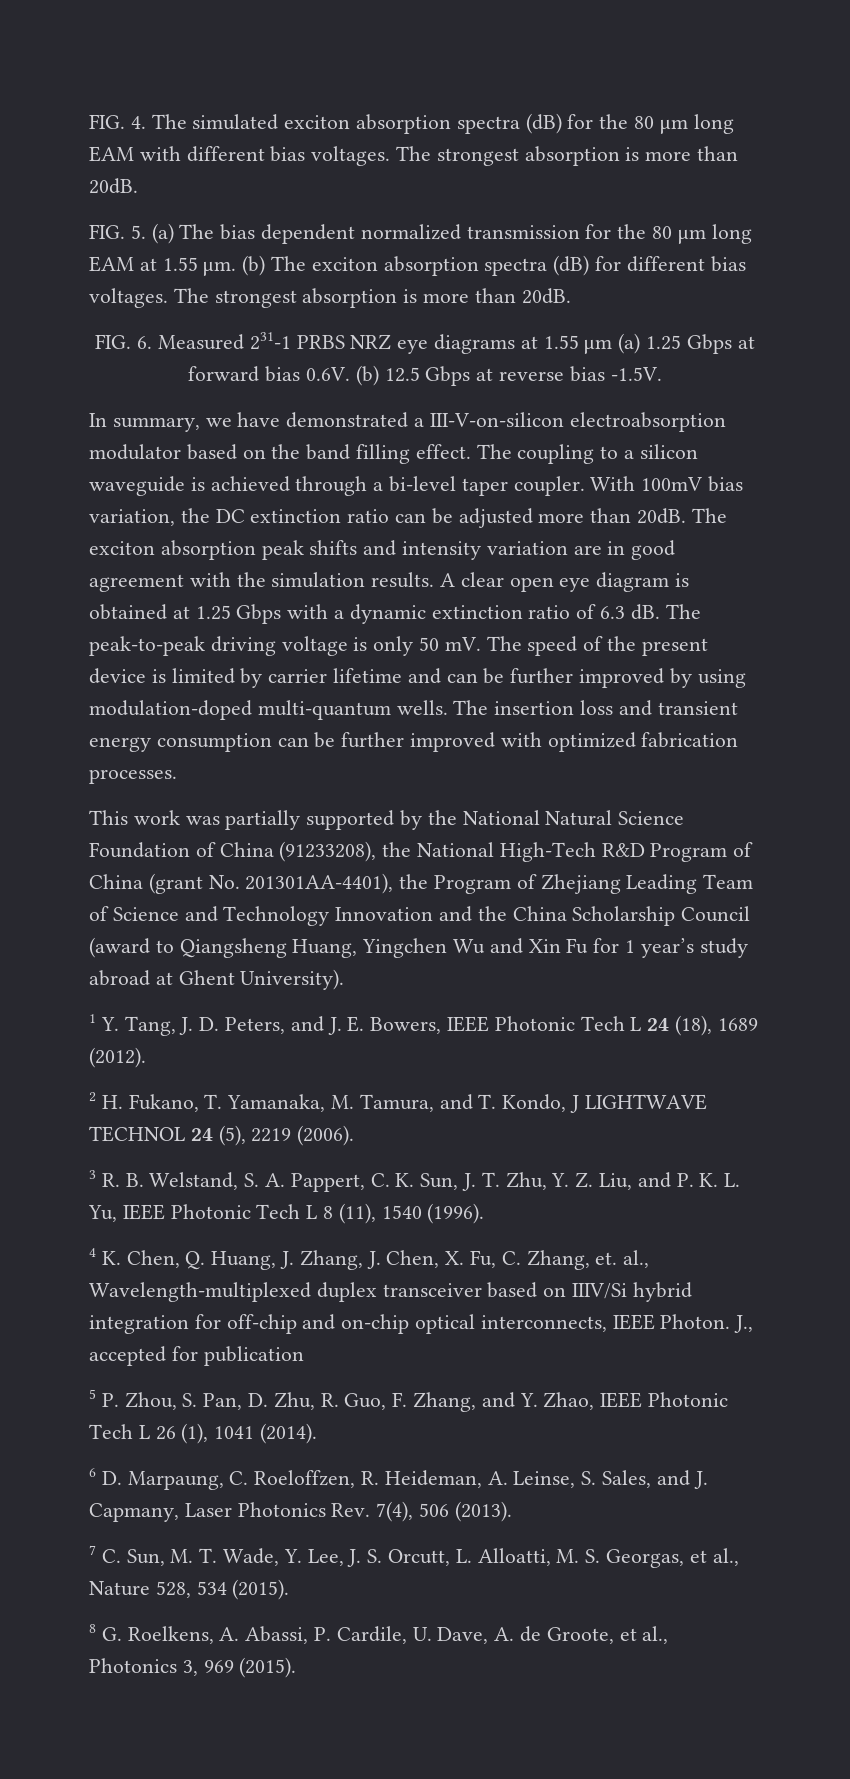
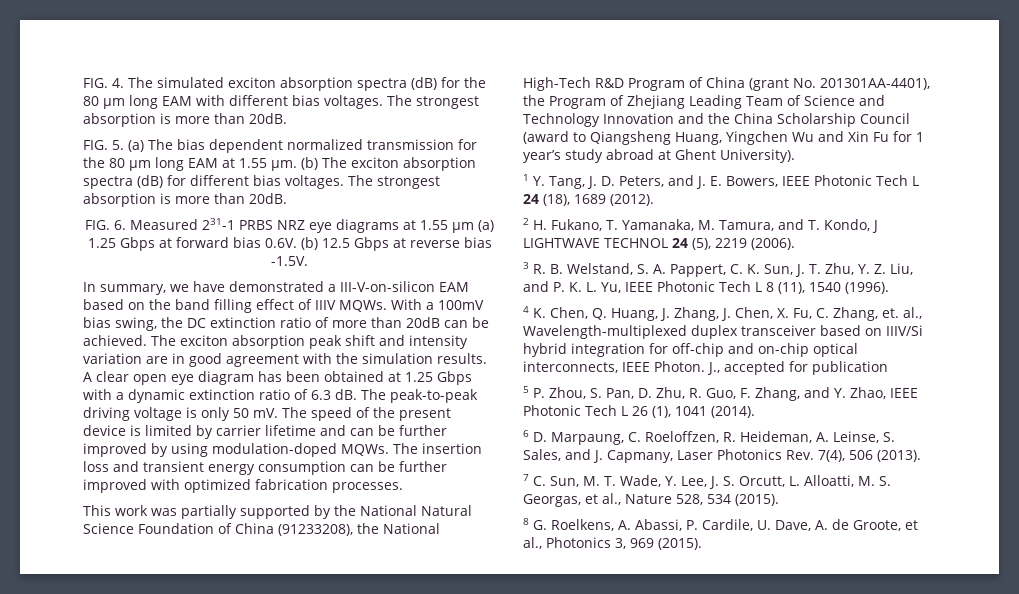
[569,412,726,432] [89,444,181,460] electroabsorption modulator -> [439,282,469,292] EAM
[415,444,698,464] [89,476,636,496] effect. The coupling to a silicon waveguide is achieved through a bi-level taper coupler. With -> [256,299,434,312] effect of IIIV MQWs. With a
[89,509,175,526] variation, -> [115,317,157,331] swing,
[395,508,687,528] can be adjusted more than 20dB. -> [315,317,489,328] [83,335,147,346] of more than 20dB can be achieved.
[309,540,358,555] shifts -> [345,335,375,346] shift
[675,573,690,587] is -> [258,371,320,382] has been
[257,700,448,720] multi-quantum wells. -> [341,444,389,456] MQWs.

